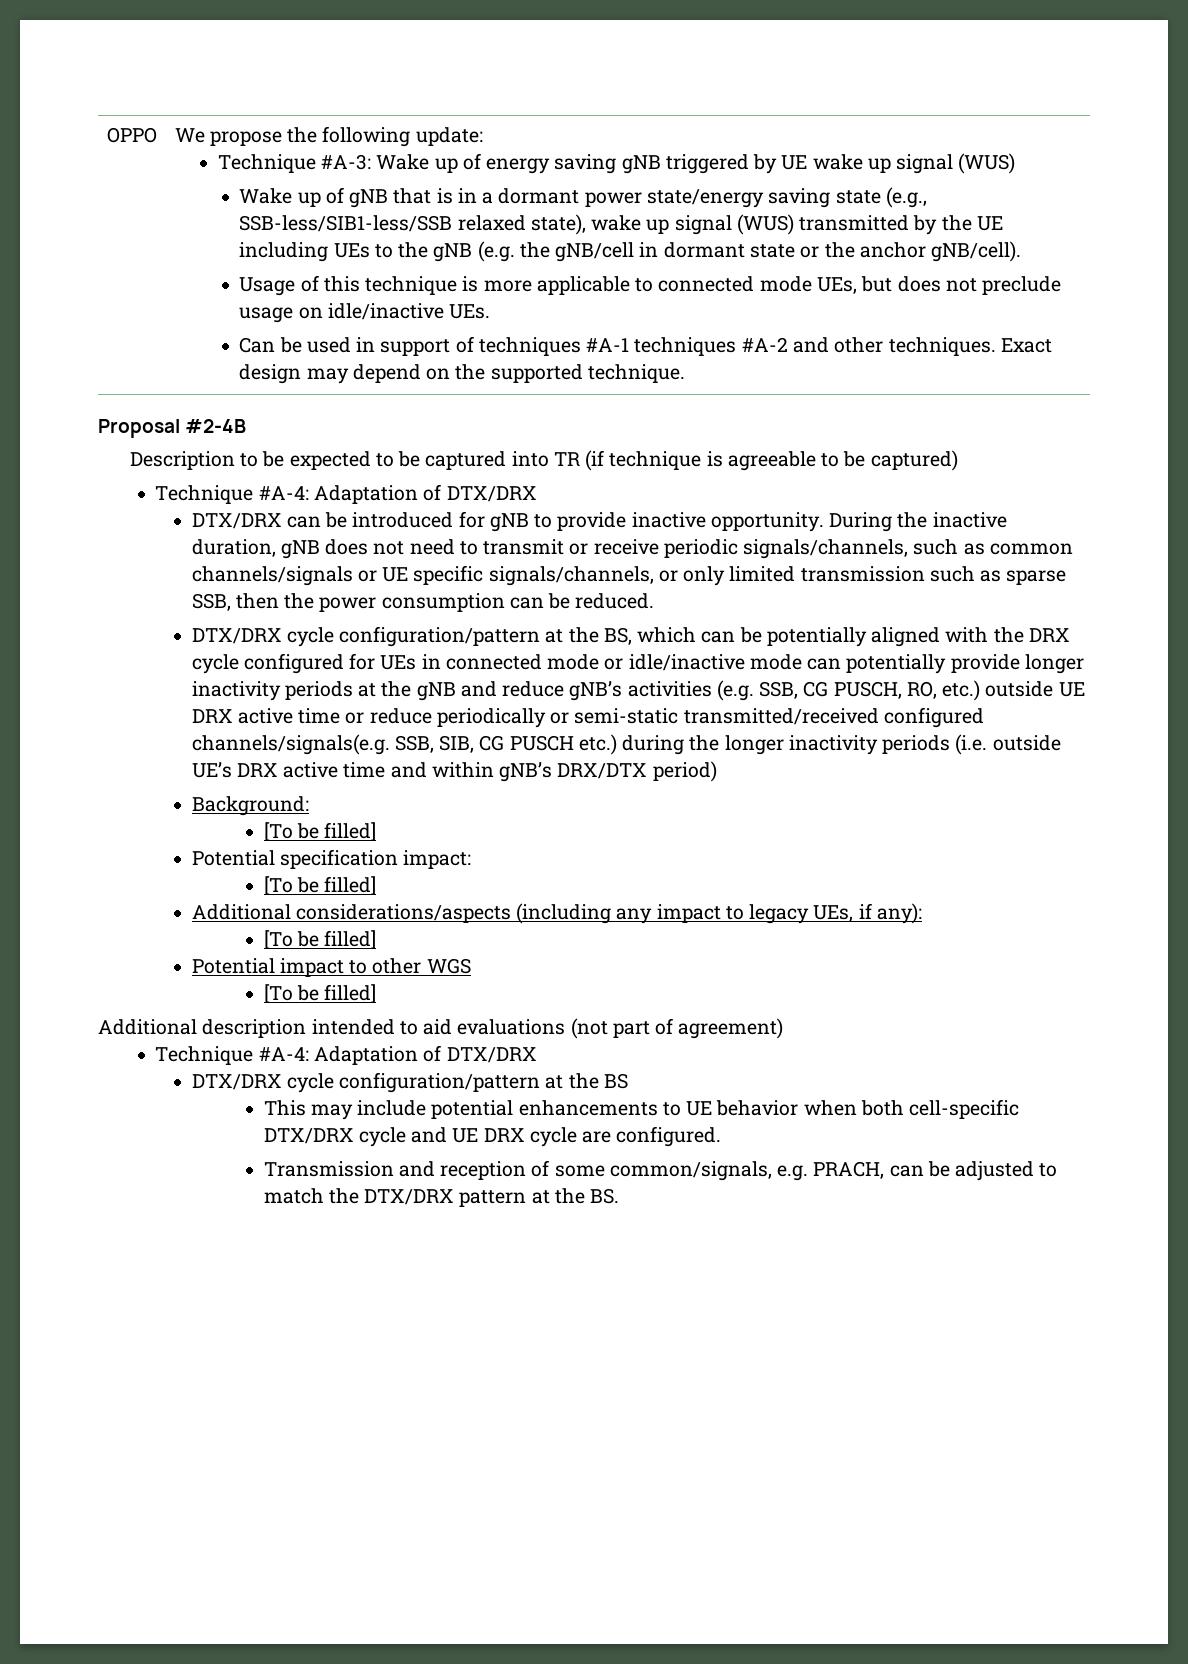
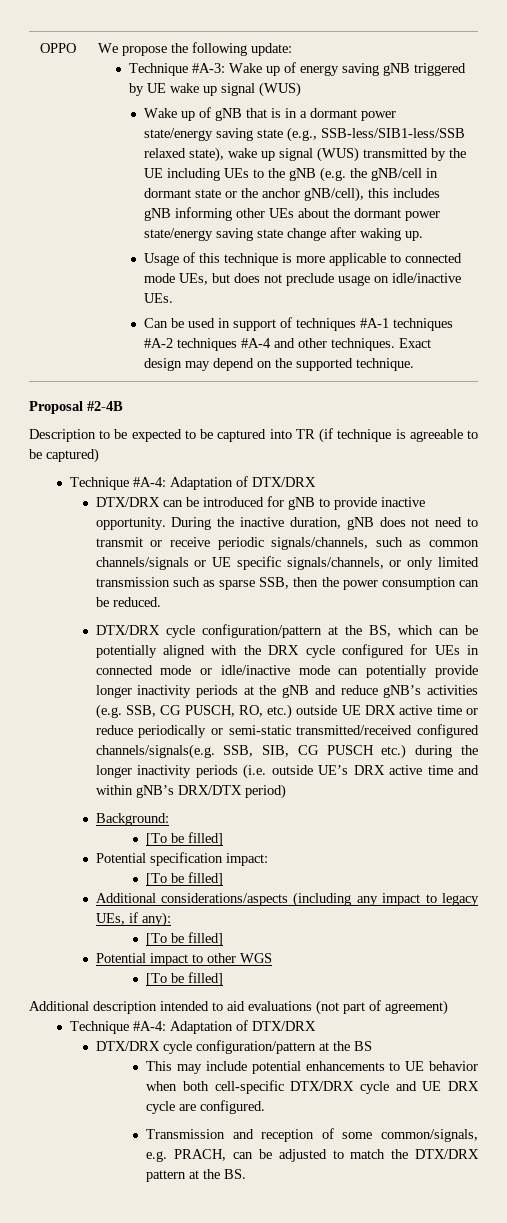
[931,241,1022,262] gNB/cell). -> [303,187,440,202] [143,207,440,221] [143,227,423,241] gNB/cell), this includes gNB informing other UEs about the dormant power state/energy saving state change after waking up.
(788, 344) none -> [176,338,271,351] techniques #A-4

